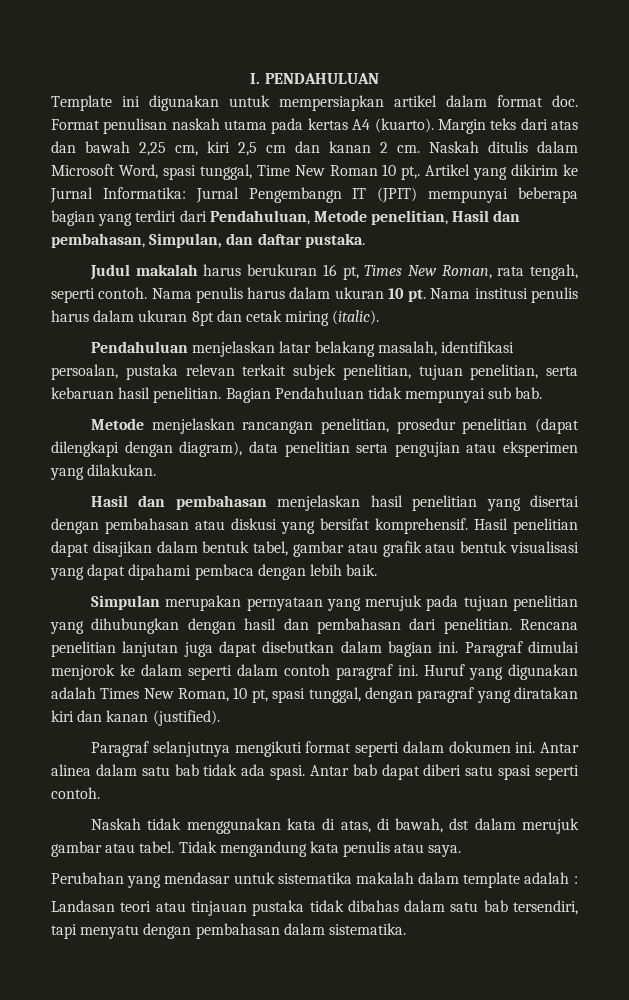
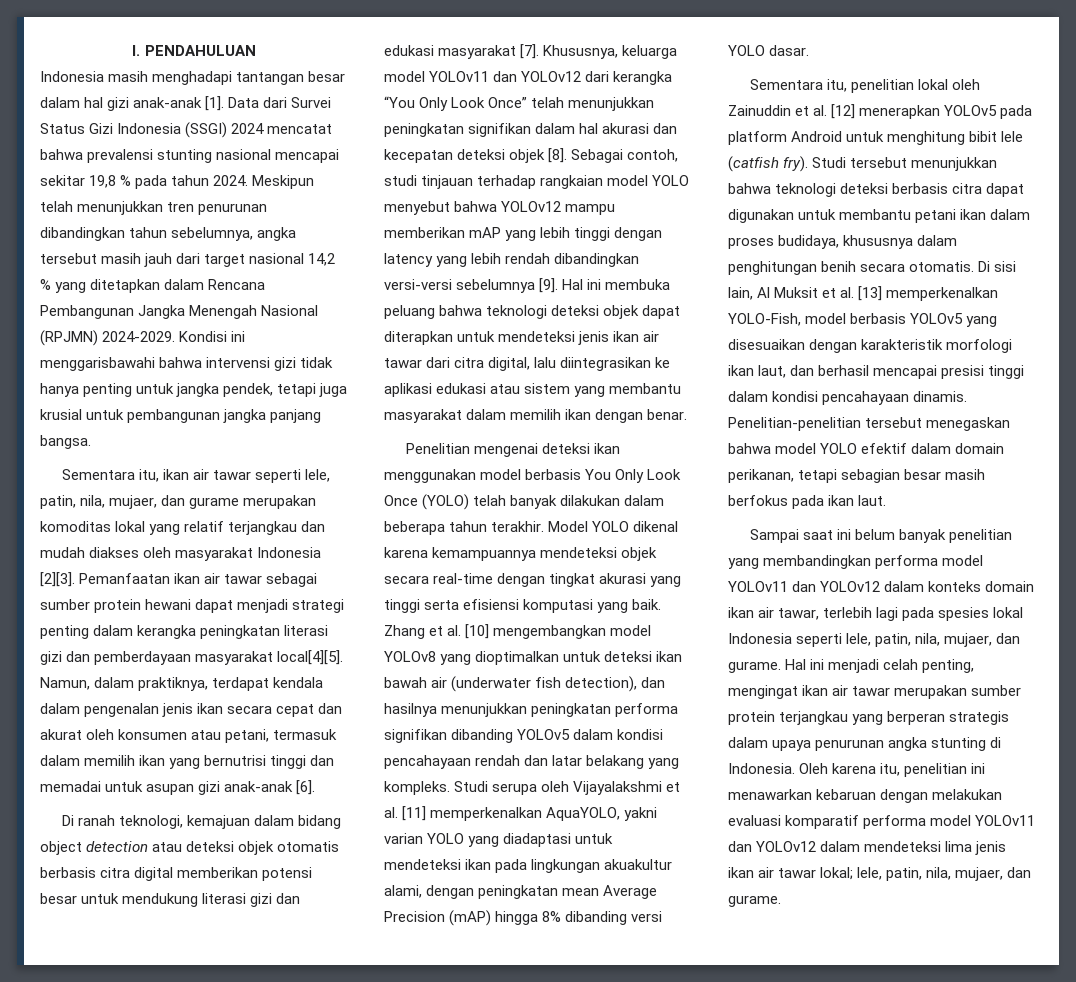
[51,95,578,111] [51,118,578,134] [51,141,578,156] [51,164,579,180] [50,187,578,203] [51,210,521,226] [51,233,365,248] [89,264,578,280] [51,287,578,303] [51,310,380,326] [90,341,514,357] [51,364,578,380] [51,387,543,403] [90,418,579,434] [51,441,578,457] [50,464,157,480] [90,495,579,511] [51,518,578,534] [51,541,579,557] [50,564,378,580] [90,595,579,611] [50,618,578,634] [51,641,579,657] [51,664,578,680] [51,687,578,703] [51,710,220,726] [90,741,579,757] [51,764,580,780] [51,787,100,799] [90,818,579,834] [51,841,462,857] [51,872,578,888] [51,900,578,916] [51,923,406,939] Template ini digunakan untuk mempersiapkan artikel dalam format doc. Format penulisan naskah utama pada kertas A4 (kuarto). Margin teks dari atas dan bawah 2,25 cm, kiri 2,5 cm dan kanan 2 cm. Naskah ditulis dalam Microsoft Word, spasi tunggal, Time New Roman 10 pt,. Artikel yang dikirim ke Jurnal Informatika: Jurnal Pengembangn IT (JPIT) mempunyai beberapa bagian yang terdiri dari Pendahuluan, Metode penelitian, Hasil dan pembahasan, Simpulan, dan daftar pustaka. // Judul makalah harus berukuran 16 pt, Times New Roman, rata tengah, seperti contoh. Nama penulis harus dalam ukuran 10 pt. Nama institusi penulis harus dalam ukuran 8pt dan cetak miring (italic). // Pendahuluan menjelaskan latar belakang masalah, identifikasi persoalan, pustaka relevan terkait subjek penelitian, tujuan penelitian, serta kebaruan hasil penelitian. Bagian Pendahuluan tidak mempunyai sub bab. // Metode menjelaskan rancangan penelitian, prosedur penelitian (dapat dilengkapi dengan diagram), data penelitian serta pengujian atau eksperimen yang dilakukan. // Hasil dan pembahasan menjelaskan hasil penelitian yang disertai dengan pembahasan atau diskusi yang bersifat komprehensif. Hasil penelitian dapat disajikan dalam bentuk tabel, gambar atau grafik atau bentuk visualisasi yang dapat dipahami pembaca dengan lebih baik. // Simpulan merupakan pernyataan yang merujuk pada tujuan penelitian yang dihubungkan dengan hasil dan pembahasan dari penelitian. Rencana penelitian lanjutan juga dapat disebutkan dalam bagian ini. Paragraf dimulai menjorok ke dalam seperti dalam contoh paragraf ini. Huruf yang digunakan adalah Times New Roman, 10 pt, spasi tunggal, dengan paragraf yang diratakan kiri dan kanan (justified). // Paragraf selanjutnya mengikuti format seperti dalam dokumen ini. Antar alinea dalam satu bab tidak ada spasi. Antar bab dapat diberi satu spasi seperti contoh. // Naskah tidak menggunakan kata di atas, di bawah, dst dalam merujuk gambar atau tabel. Tidak mengandung kata penulis atau saya. // Perubahan yang mendasar untuk sistematika makalah dalam template adalah : // Landasan teori atau tinjauan pustaka tidak dibahas dalam satu bab tersendiri, tapi menyatu dengan pembahasan dalam sistematika. -> [40,71,346,85] [40,96,332,111] [40,122,333,138] [40,149,340,163] [40,175,315,189] [40,201,268,215] [40,227,297,241] [40,253,336,267] [40,279,266,293] [40,305,319,319] [40,330,246,346] [40,357,334,371] [40,383,348,397] [40,409,322,423] [40,435,91,449] [61,469,331,483] [40,495,317,509] [40,521,326,535] [40,547,322,561] [40,572,318,587] [40,599,345,613] [40,625,329,639] [40,650,344,665] [40,677,324,691] [40,703,343,717] [40,729,338,743] [40,755,335,769] [40,780,316,795] [61,815,341,829] [40,841,340,855] [40,867,313,881] [40,893,301,907] [384,44,678,59] [384,71,673,85] [384,96,655,111] [384,123,678,137] [384,148,679,163] [384,175,690,189] [384,201,616,215] [384,227,663,241] [384,253,640,267] [384,278,671,293] [384,305,681,319] [384,331,660,345] [384,357,671,371] [384,383,682,397] [384,409,688,423] [405,443,620,457] [384,469,682,483] [384,494,665,510] [384,521,679,535] [384,547,658,561] [384,573,682,587] [384,599,662,613] [384,624,652,639] [384,651,683,665] [384,676,666,692] [384,703,679,717] [384,729,664,743] [384,755,680,769] [384,781,681,795] [384,806,658,821] [384,833,614,847] [384,859,673,873] [384,885,658,899] [384,910,663,926] [728,45,810,56] [749,79,980,93] [728,104,1033,119] [728,131,1024,145] [728,156,998,172] [728,183,1025,197] [728,209,1031,223] [728,235,958,249] [728,261,1017,275] [728,286,999,301] [728,313,998,327] [728,339,1013,353] [728,365,1025,379] [728,391,968,405] [728,417,1011,431] [728,443,1005,454] [728,469,986,483] [728,495,887,509] [749,529,1012,543] [728,555,984,569] [728,581,1035,592] [728,607,1024,621] [728,633,1021,647] [728,659,975,673] [728,685,1022,699] [728,711,1010,725] [728,737,1002,751] [728,763,986,777] [728,789,1003,803] [728,815,1036,829] [728,841,1007,855] [728,867,1032,881] [728,895,781,907] Indonesia masih menghadapi tantangan besar dalam hal gizi anak-anak [1]. Data dari Survei Status Gizi Indonesia (SSGI) 2024 mencatat bahwa prevalensi stunting nasional mencapai sekitar 19,8 % pada tahun 2024. Meskipun telah menunjukkan tren penurunan dibandingkan tahun sebelumnya, angka tersebut masih jauh dari target nasional 14,2 % yang ditetapkan dalam Rencana Pembangunan Jangka Menengah Nasional (RPJMN) 2024‑2029. Kondisi ini menggarisbawahi bahwa intervensi gizi tidak hanya penting untuk jangka pendek, tetapi juga krusial untuk pembangunan jangka panjang bangsa. // Sementara itu, ikan air tawar seperti lele, patin, nila, mujaer, dan gurame merupakan komoditas lokal yang relatif terjangkau dan mudah diakses oleh masyarakat Indonesia [2][3]. Pemanfaatan ikan air tawar sebagai sumber protein hewani dapat menjadi strategi penting dalam kerangka peningkatan literasi gizi dan pemberdayaan masyarakat local[4][5]. Namun, dalam praktiknya, terdapat kendala dalam pengenalan jenis ikan secara cepat dan akurat oleh konsumen atau petani, termasuk dalam memilih ikan yang bernutrisi tinggi dan memadai untuk asupan gizi anak-anak [6]. // Di ranah teknologi, kemajuan dalam bidang object detection atau deteksi objek otomatis berbasis citra digital memberikan potensi besar untuk mendukung literasi gizi dan edukasi masyarakat [7]. Khususnya, keluarga model YOLOv11 dan YOLOv12 dari kerangka “You Only Look Once” telah menunjukkan peningkatan signifikan dalam hal akurasi dan kecepatan deteksi objek [8]. Sebagai contoh, studi tinjauan terhadap rangkaian model YOLO menyebut bahwa YOLOv12 mampu memberikan mAP yang lebih tinggi dengan latency yang lebih rendah dibandingkan versi-versi sebelumnya [9]. Hal ini membuka peluang bahwa teknologi deteksi objek dapat diterapkan untuk mendeteksi jenis ikan air tawar dari citra digital, lalu diintegrasikan ke aplikasi edukasi atau sistem yang membantu masyarakat dalam memilih ikan dengan benar. // Penelitian mengenai deteksi ikan menggunakan model berbasis You Only Look Once (YOLO) telah banyak dilakukan dalam beberapa tahun terakhir. Model YOLO dikenal karena kemampuannya mendeteksi objek secara real-time dengan tingkat akurasi yang tinggi serta efisiensi komputasi yang baik. Zhang et al. [10] mengembangkan model YOLOv8 yang dioptimalkan untuk deteksi ikan bawah air (underwater fish detection), dan hasilnya menunjukkan peningkatan performa signifikan dibanding YOLOv5 dalam kondisi pencahayaan rendah dan latar belakang yang kompleks. Studi serupa oleh Vijayalakshmi et al. [11] memperkenalkan AquaYOLO, yakni varian YOLO yang diadaptasi untuk mendeteksi ikan pada lingkungan akuakultur alami, dengan peningkatan mean Average Precision (mAP) hingga 8% dibanding versi YOLO dasar. // Sementara itu, penelitian lokal oleh Zainuddin et al. [12] menerapkan YOLOv5 pada platform Android untuk menghitung bibit lele (catfish fry). Studi tersebut menunjukkan bahwa teknologi deteksi berbasis citra dapat digunakan untuk membantu petani ikan dalam proses budidaya, khususnya dalam penghitungan benih secara otomatis. Di sisi lain, Al Muksit et al. [13] memperkenalkan YOLO-Fish, model berbasis YOLOv5 yang disesuaikan dengan karakteristik morfologi ikan laut, dan berhasil mencapai presisi tinggi dalam kondisi pencahayaan dinamis. Penelitian-penelitian tersebut menegaskan bahwa model YOLO efektif dalam domain perikanan, tetapi sebagian besar masih berfokus pada ikan laut. // Sampai saat ini belum banyak penelitian yang membandingkan performa model YOLOv11 dan YOLOv12 dalam konteks domain ikan air tawar, terlebih lagi pada spesies lokal Indonesia seperti lele, patin, nila, mujaer, dan gurame. Hal ini menjadi celah penting, mengingat ikan air tawar merupakan sumber protein terjangkau yang berperan strategis dalam upaya penurunan angka stunting di Indonesia. Oleh karena itu, penelitian ini menawarkan kebaruan dengan melakukan evaluasi komparatif performa model YOLOv11 dan YOLOv12 dalam mendeteksi lima jenis ikan air tawar lokal; lele, patin, nila, mujaer, dan gurame.

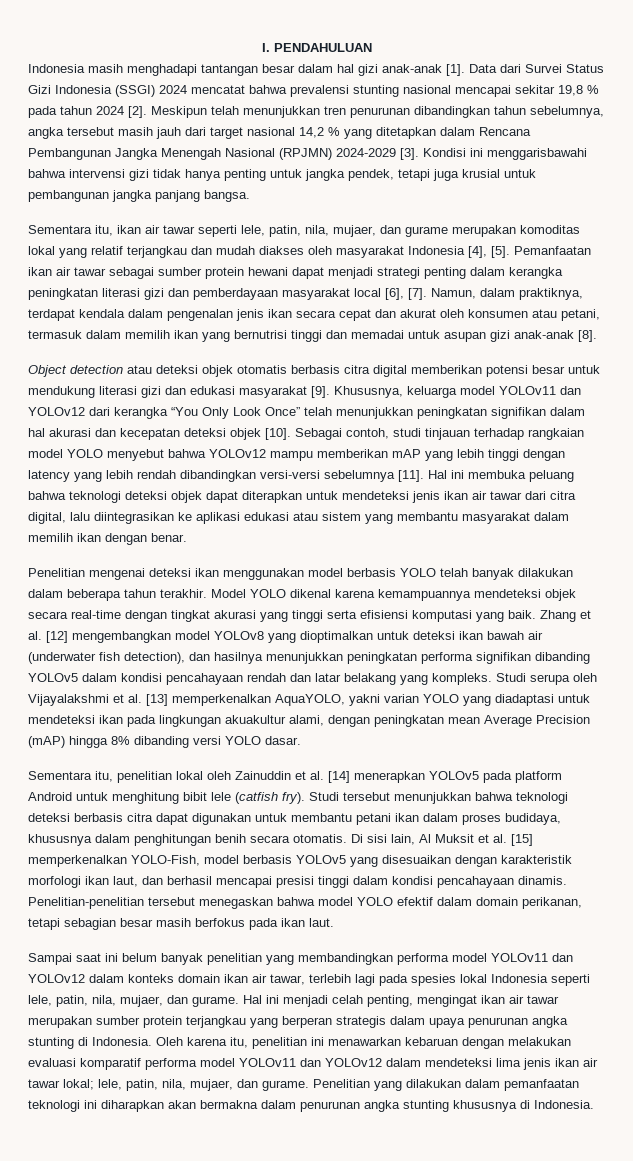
[213,175,249,186] 2024. -> [96,106,147,118] 2024 [2].
[102,331,176,342] 2024‑2029. -> [336,148,419,160] 2024‑2029 [3].
[40,572,75,587] [2][3]. -> [468,246,510,258] [4], [5].
[277,650,344,665] local[4][5]. -> [354,288,427,300] local [6], [7].
[296,780,316,795] [61,815,341,829] [40,841,82,855] [6]. // Di ranah teknologi, kemajuan dalam bidang object -> [578,330,597,342] [28,365,67,377] [8]. // Object
[520,44,540,59] [7]. -> [311,386,330,398] [9].
[548,148,568,163] [8]. -> [265,428,291,440] [10].
[539,278,559,293] [9]. -> [398,470,424,482] [11].
[585,469,682,483] [384,494,470,510] You Only Look Once (YOLO) -> [400,568,436,577] YOLO
[465,624,490,639] [10] -> [46,631,68,643] [12]
[402,806,427,821] [11] -> [146,694,168,706] [13]
[831,104,856,119] [12] -> [328,771,350,783] [14]
[858,286,883,301] [13] -> [511,834,533,846] [15]
(781, 901) none -> [313,1079,579,1091] [28,1100,594,1112] Penelitian yang dilakukan dalam pemanfaatan teknologi ini diharapkan akan bermakna dalam penurunan angka stunting khususnya di Indonesia.

